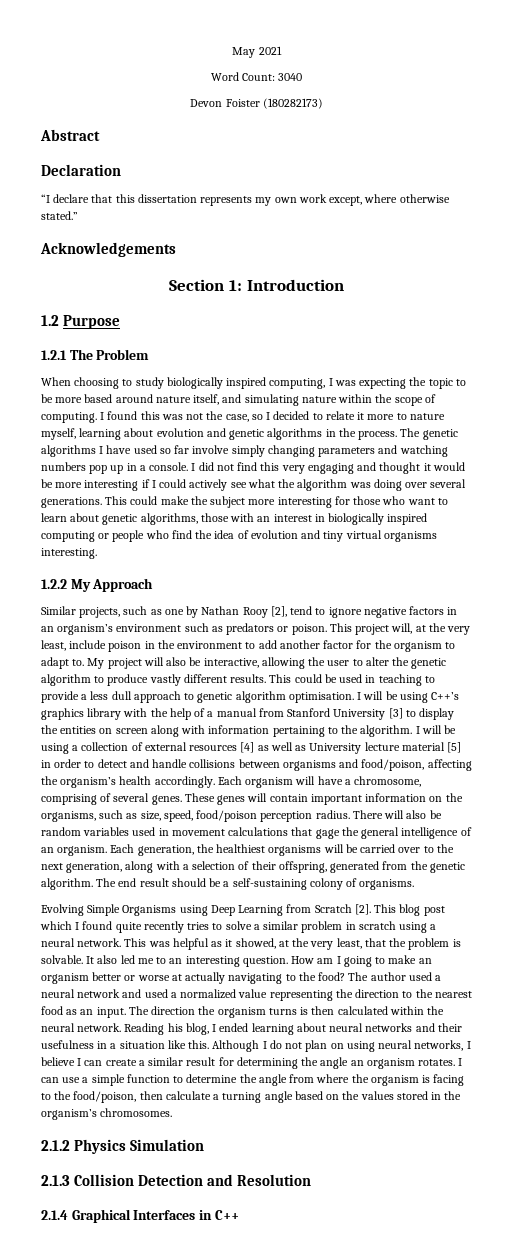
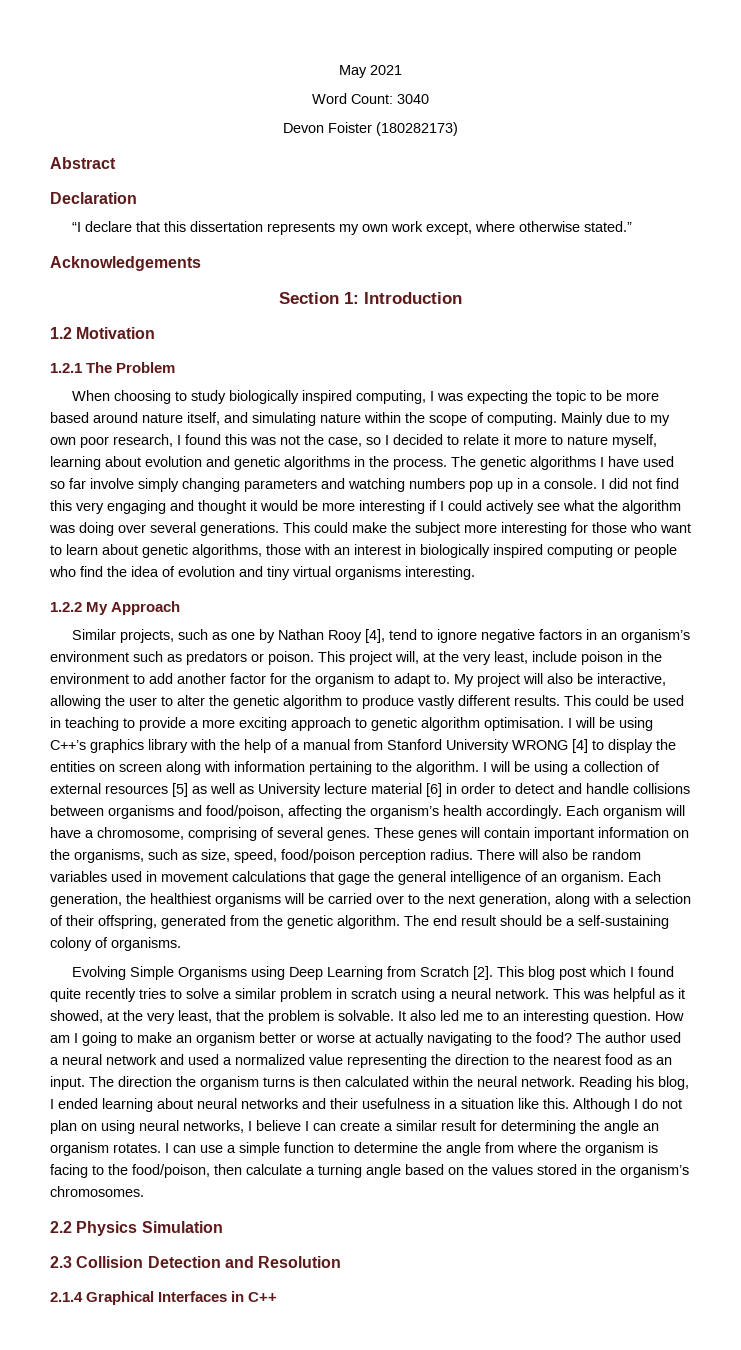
[63,315,121,329] Purpose -> [76,327,156,339] Motivation
(97, 417) none -> [561,412,670,426] [50,434,173,448] Mainly due to my own poor research,
[270,606,287,617] [2], -> [365,629,386,643] [4],
[90,691,132,700] less dull -> [202,717,287,731] more exciting
[388,708,403,719] [3] -> [512,739,588,753] WRONG [4]
[240,742,255,753] [4] -> [172,783,188,797] [5]
[447,742,462,753] [5] -> [426,783,442,797] [6]
[41,1140,70,1151] 2.1.2 -> [50,1221,72,1233] 2.2
[41,1175,70,1186] 2.1.3 -> [50,1256,72,1268] 2.3

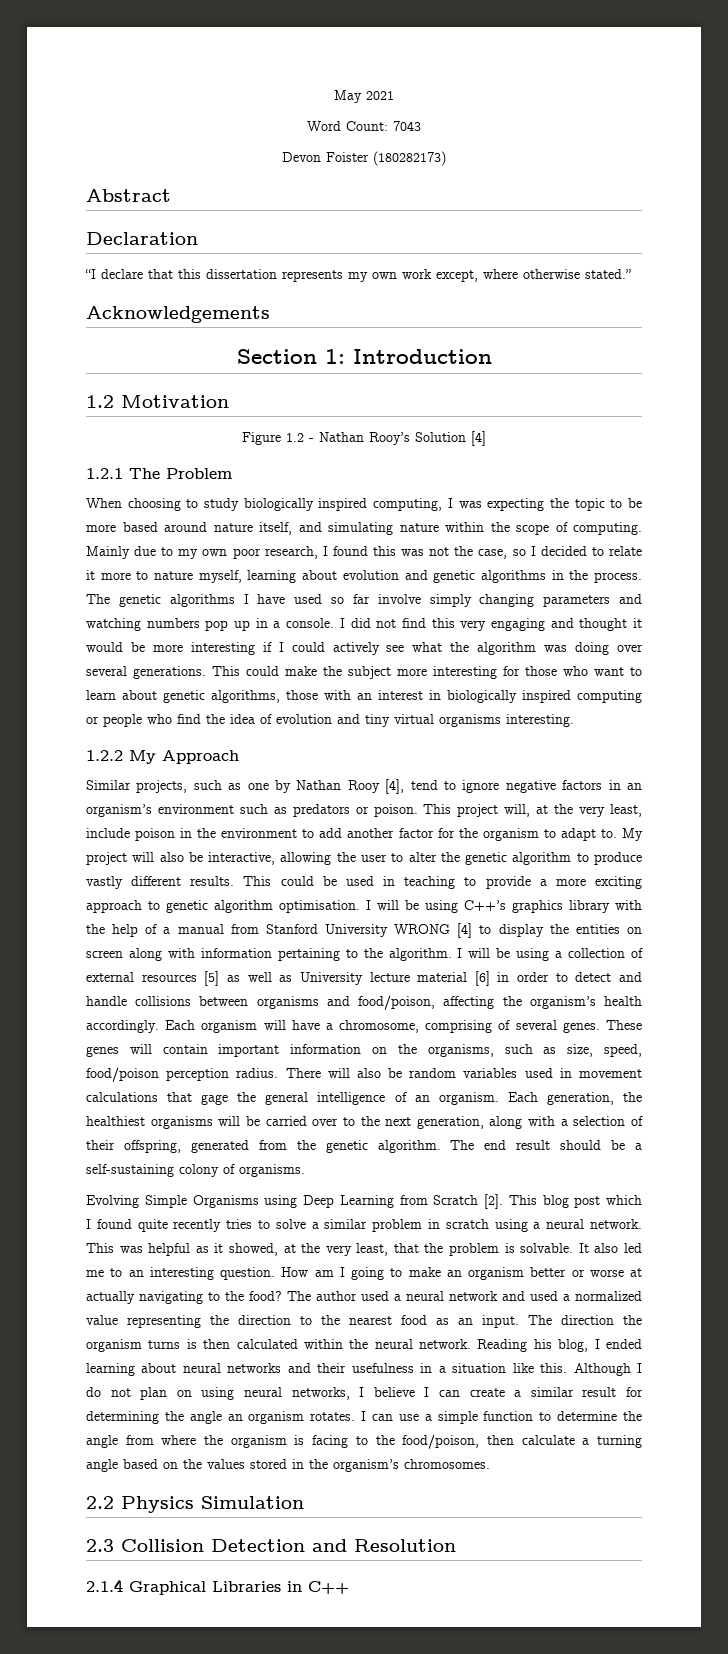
[397,94,429,104] 3040 -> [393,121,421,131] 7043
(156, 333) none -> [242,431,486,446] // Figure 1.2 - Nathan Rooy’s Solution [4]
[158,1291,228,1302] Interfaces -> [212,1581,281,1592] Libraries

